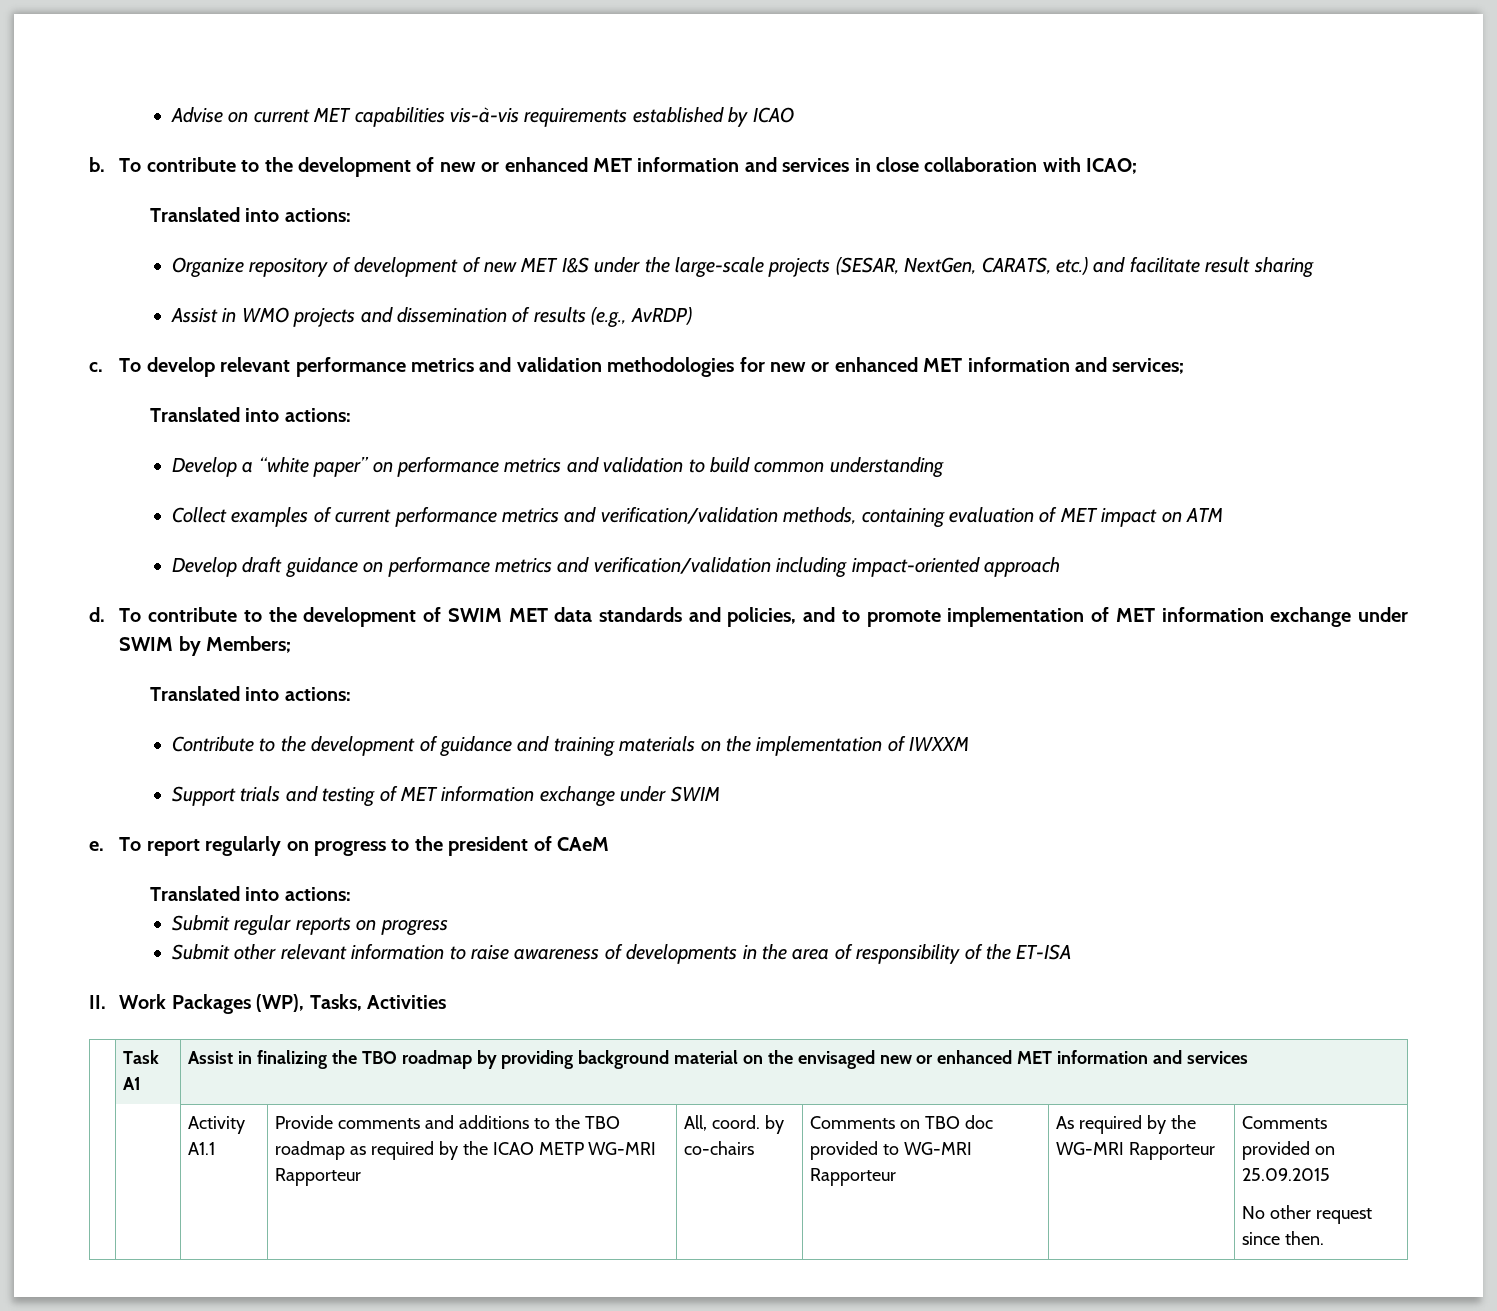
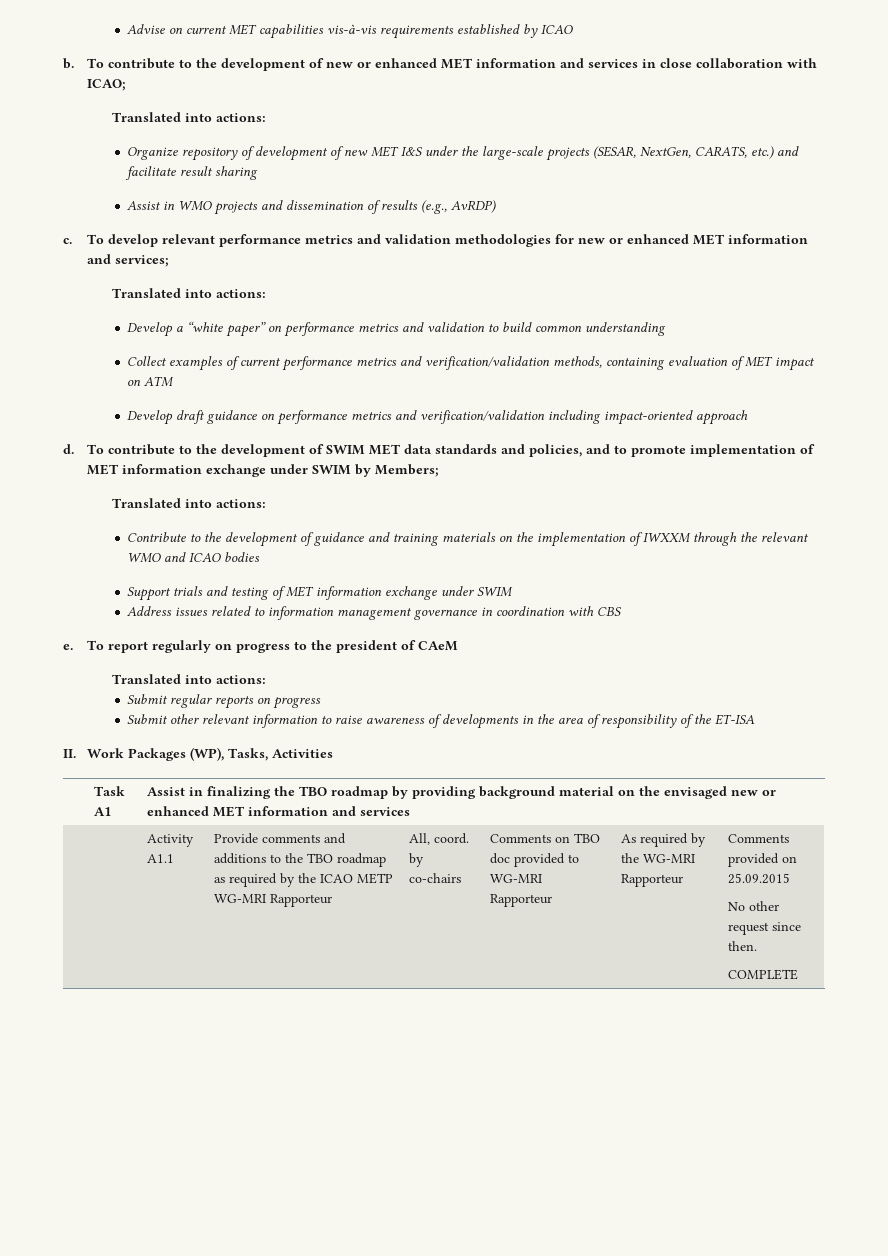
(970, 744) none -> [693,532,810,546] [127,552,261,563] through the relevant WMO and ICAO bodies
(720, 794) none -> [127,606,622,620] // Address issues related to information management governance in coordination with CBS
(1325, 1238) none -> [728,969,799,980] // COMPLETE

